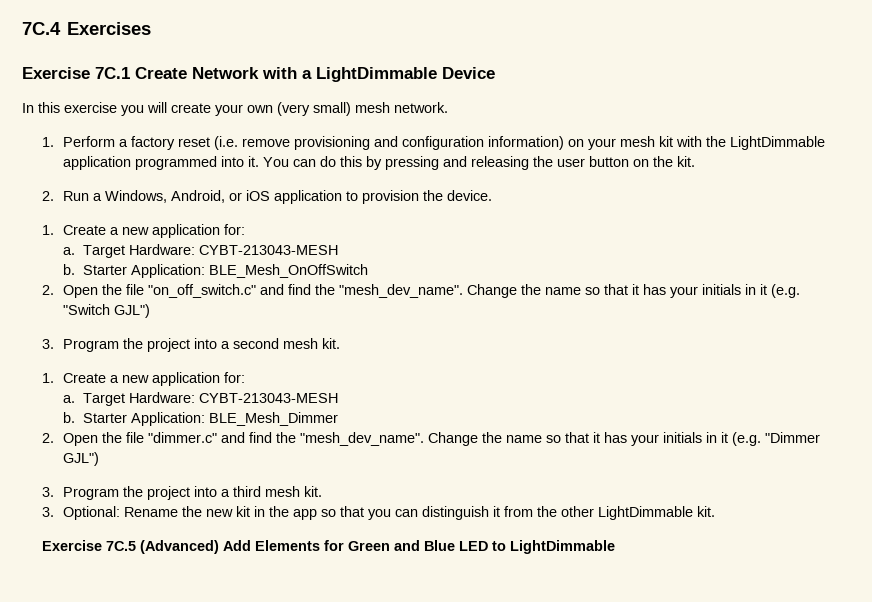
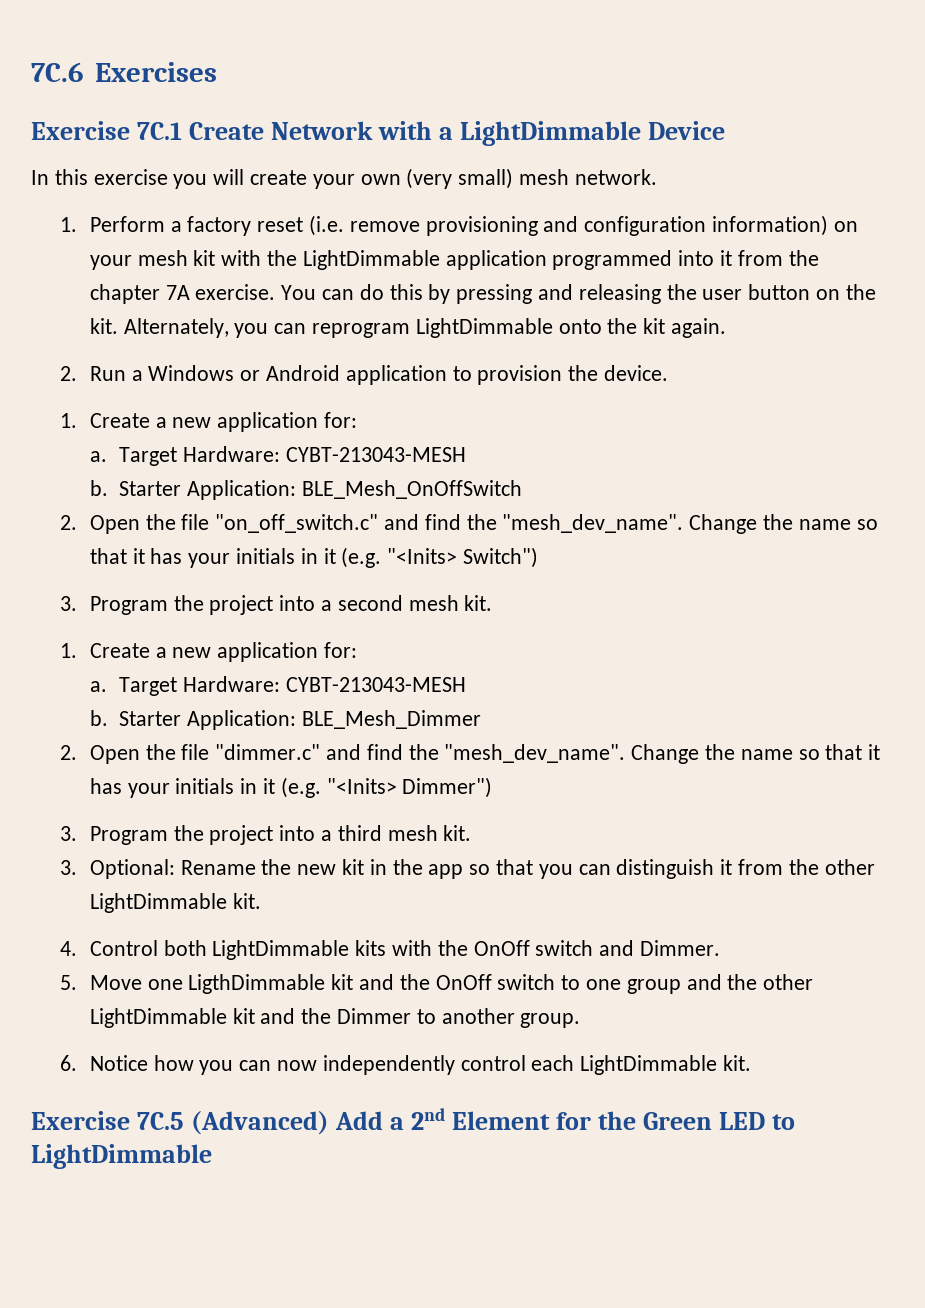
[22,22,61,35] 7C.4 -> [31,62,84,82] 7C.6
[247,156,259,167] it. -> [720,250,819,266] [89,284,276,304] it from the chapter 7A exercise.
(695, 161) none -> [123,318,727,338] Alternately, you can reprogram LightDimmable onto the kit again.
[104,190,270,203] Windows, Android, or iOS -> [148,365,341,381] Windows or Android
[62,304,150,318] "Switch GJL") -> [387,547,539,568] "<Inits> Switch")
[764,432,820,443] [62,452,99,466] "Dimmer GJL") -> [326,777,493,798] "<Inits> Dimmer")
[42,540,456,554] Exercise 7C.5 (Advanced) Add Elements for Green and Blue -> [60,940,721,960] [60,974,814,994] [89,1008,581,1028] [60,1055,752,1075] [31,1108,713,1135] 4. Control both LightDimmable kits with the OnOff switch and Dimmer. // 5. Move one LigthDimmable kit and the OnOff switch to one group and the other LightDimmable kit and the Dimmer to another group. // 6. Notice how you can now independently control each LightDimmable kit. // Exercise 7C.5 (Advanced) Add a 2nd Element for the Green

